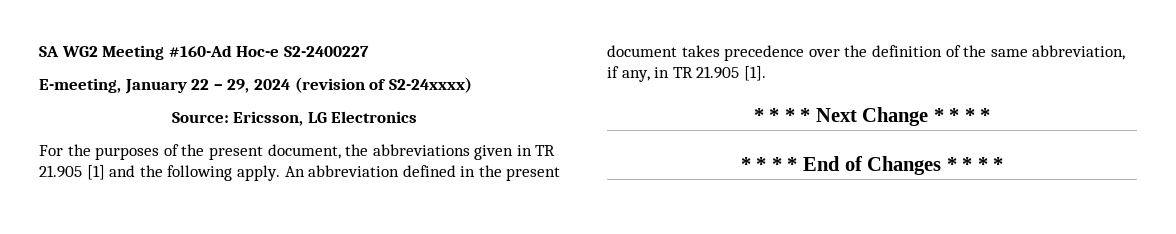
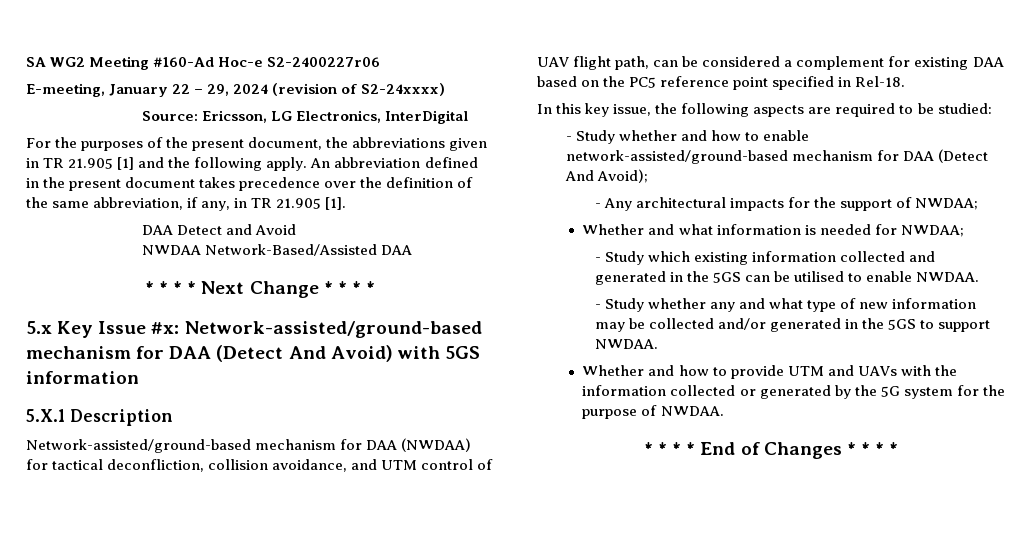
[283,46,369,57] S2-2400227 -> [267,57,381,67] S2-2400227r06
[331,111,418,123] Electronics -> [295,110,468,124] Electronics, InterDigital
(766, 73) none -> [141,224,296,235] [141,244,412,256] // DAA Detect and Avoid // NWDAA Network-Based/Assisted DAA
(991, 115) none -> [26,321,482,338] [26,345,480,362] [26,371,139,384] [26,409,173,426] [26,438,472,453] [26,459,494,472] [537,56,1004,70] [537,76,906,90] [537,103,992,117] [565,130,810,144] [565,149,989,164] [564,169,648,183] [594,197,979,211] [582,224,964,237] [594,251,936,265] [594,271,980,285] [594,298,977,312] [594,318,991,332] [594,339,658,349] [582,365,957,379] [582,385,1005,399] [582,405,724,419] // 5.x Key Issue #x: Network-assisted/ground-based mechanism for DAA (Detect And Avoid) with 5GS information // 5.X.1 Description // Network-assisted/ground-based mechanism for DAA (NWDAA) for tactical deconfliction, collision avoidance, and UTM control of UAV flight path, can be considered a complement for existing DAA based on the PC5 reference point specified in Rel-18. // In this key issue, the following aspects are required to be studied: // - Study whether and how to enable network-assisted/ground-based mechanism for DAA (Detect And Avoid); // - Any architectural impacts for the support of NWDAA; // Whether and what information is needed for NWDAA; // - Study which existing information collected and generated in the 5GS can be utilised to enable NWDAA. // - Study whether any and what type of new information may be collected and/or generated in the 5GS to support NWDAA. // Whether and how to provide UTM and UAVs with the information collected or generated by the 5G system for the purpose of NWDAA.

